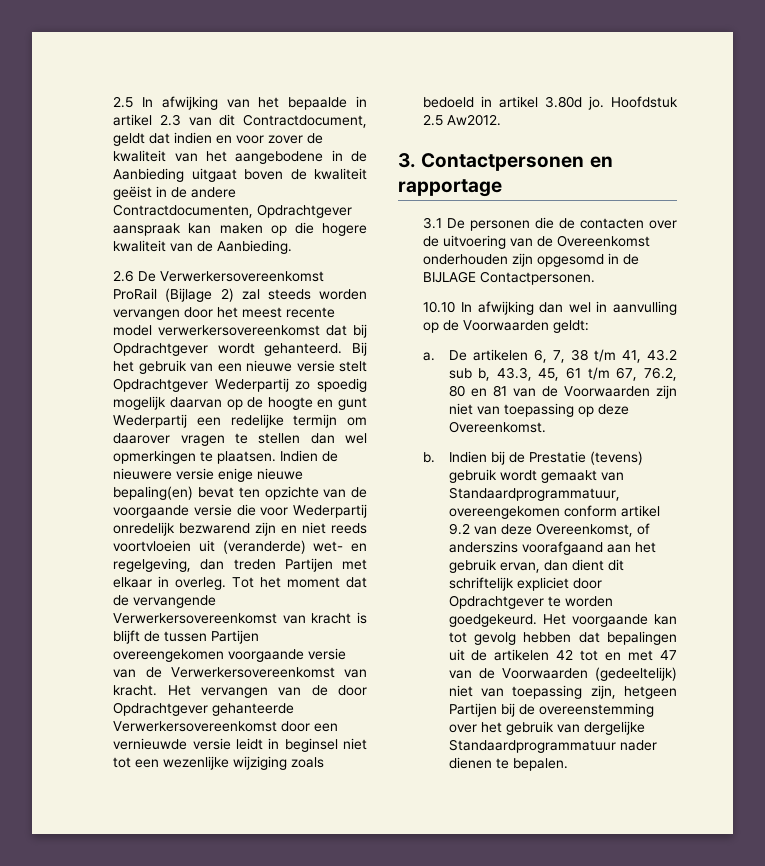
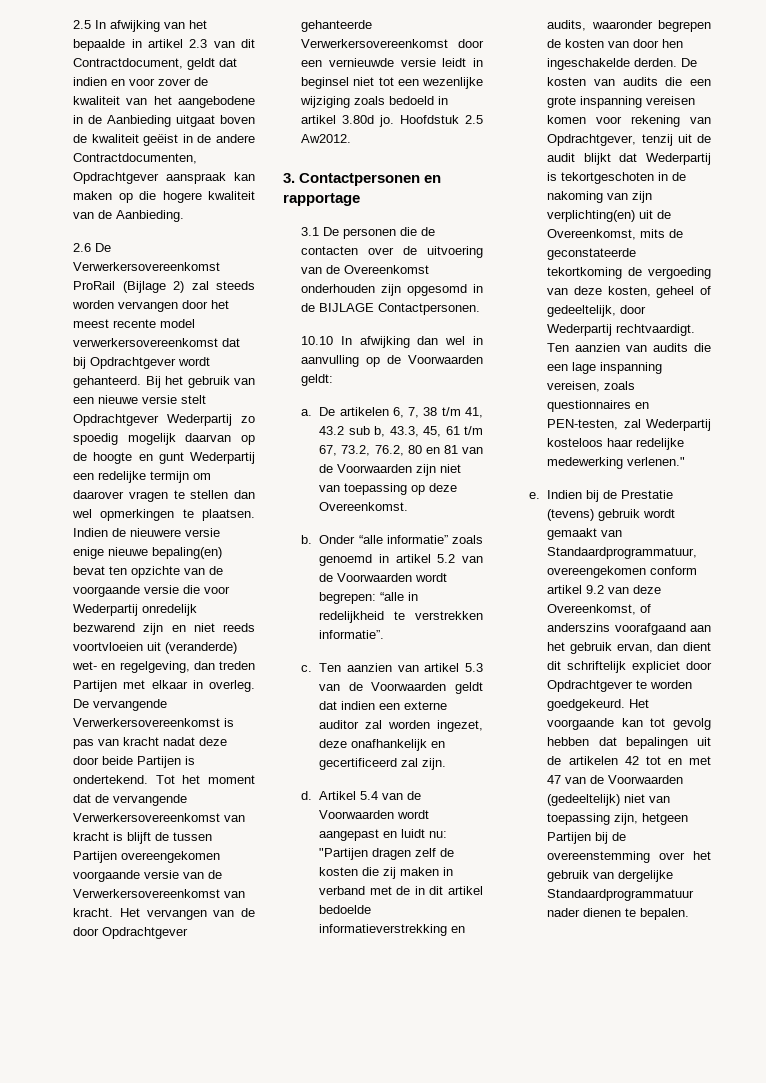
(227, 583) none -> [73,699,168,711] [73,718,235,727] [73,737,228,749] [73,756,196,768] [73,775,149,784] De vervangende Verwerkersovereenkomst is pas van kracht nadat deze door beide Partijen is ondertekend.
(638, 374) none -> [341,445,371,456] 73.2,
(436, 457) none -> [319,535,483,544] [319,554,483,566] [319,573,448,582] [319,592,419,604] [319,611,483,623] [319,630,385,639] [301,663,483,672] [319,682,483,694] [319,701,448,710] [319,720,483,732] [319,739,446,751] [319,758,447,770] [301,791,422,800] [319,810,430,819] [319,829,448,841] [319,848,455,860] [319,867,454,879] [319,886,483,895] [319,905,372,914] [319,924,466,936] [547,20,711,32] [547,39,684,48] [547,58,698,70] [547,77,711,86] [547,96,696,108] [547,115,711,127] [547,134,711,146] [547,153,711,165] [547,172,687,184] [547,191,653,203] [547,210,672,222] [547,229,684,240] [547,248,637,260] [547,267,711,279] [547,286,711,298] [547,305,647,317] [547,324,696,336] [547,343,711,352] [547,362,663,374] [547,381,636,392] [547,400,650,412] [547,419,711,431] [547,438,685,450] [547,457,686,469] [529,492,541,499] Onder “alle informatie” zoals genoemd in artikel 5.2 van de Voorwaarden wordt begrepen: “alle in redelijkheid te verstrekken informatie”. // c. Ten aanzien van artikel 5.3 van de Voorwaarden geldt dat indien een externe auditor zal worden ingezet, deze onafhankelijk en gecertificeerd zal zijn. // d. Artikel 5.4 van de Voorwaarden wordt aangepast en luidt nu: "Partijen dragen zelf de kosten die zij maken in verband met de in dit artikel bedoelde informatieverstrekking en audits, waaronder begrepen de kosten van door hen ingeschakelde derden. De kosten van audits die een grote inspanning vereisen komen voor rekening van Opdrachtgever, tenzij uit de audit blijkt dat Wederpartij is tekortgeschoten in de nakoming van zijn verplichting(en) uit de Overeenkomst, mits de geconstateerde tekortkoming de vergoeding van deze kosten, geheel of gedeeltelijk, door Wederpartij rechtvaardigt. Ten aanzien van audits die een lage inspanning vereisen, zoals questionnaires en PEN-testen, zal Wederpartij kosteloos haar redelijke medewerking verlenen." // e.

